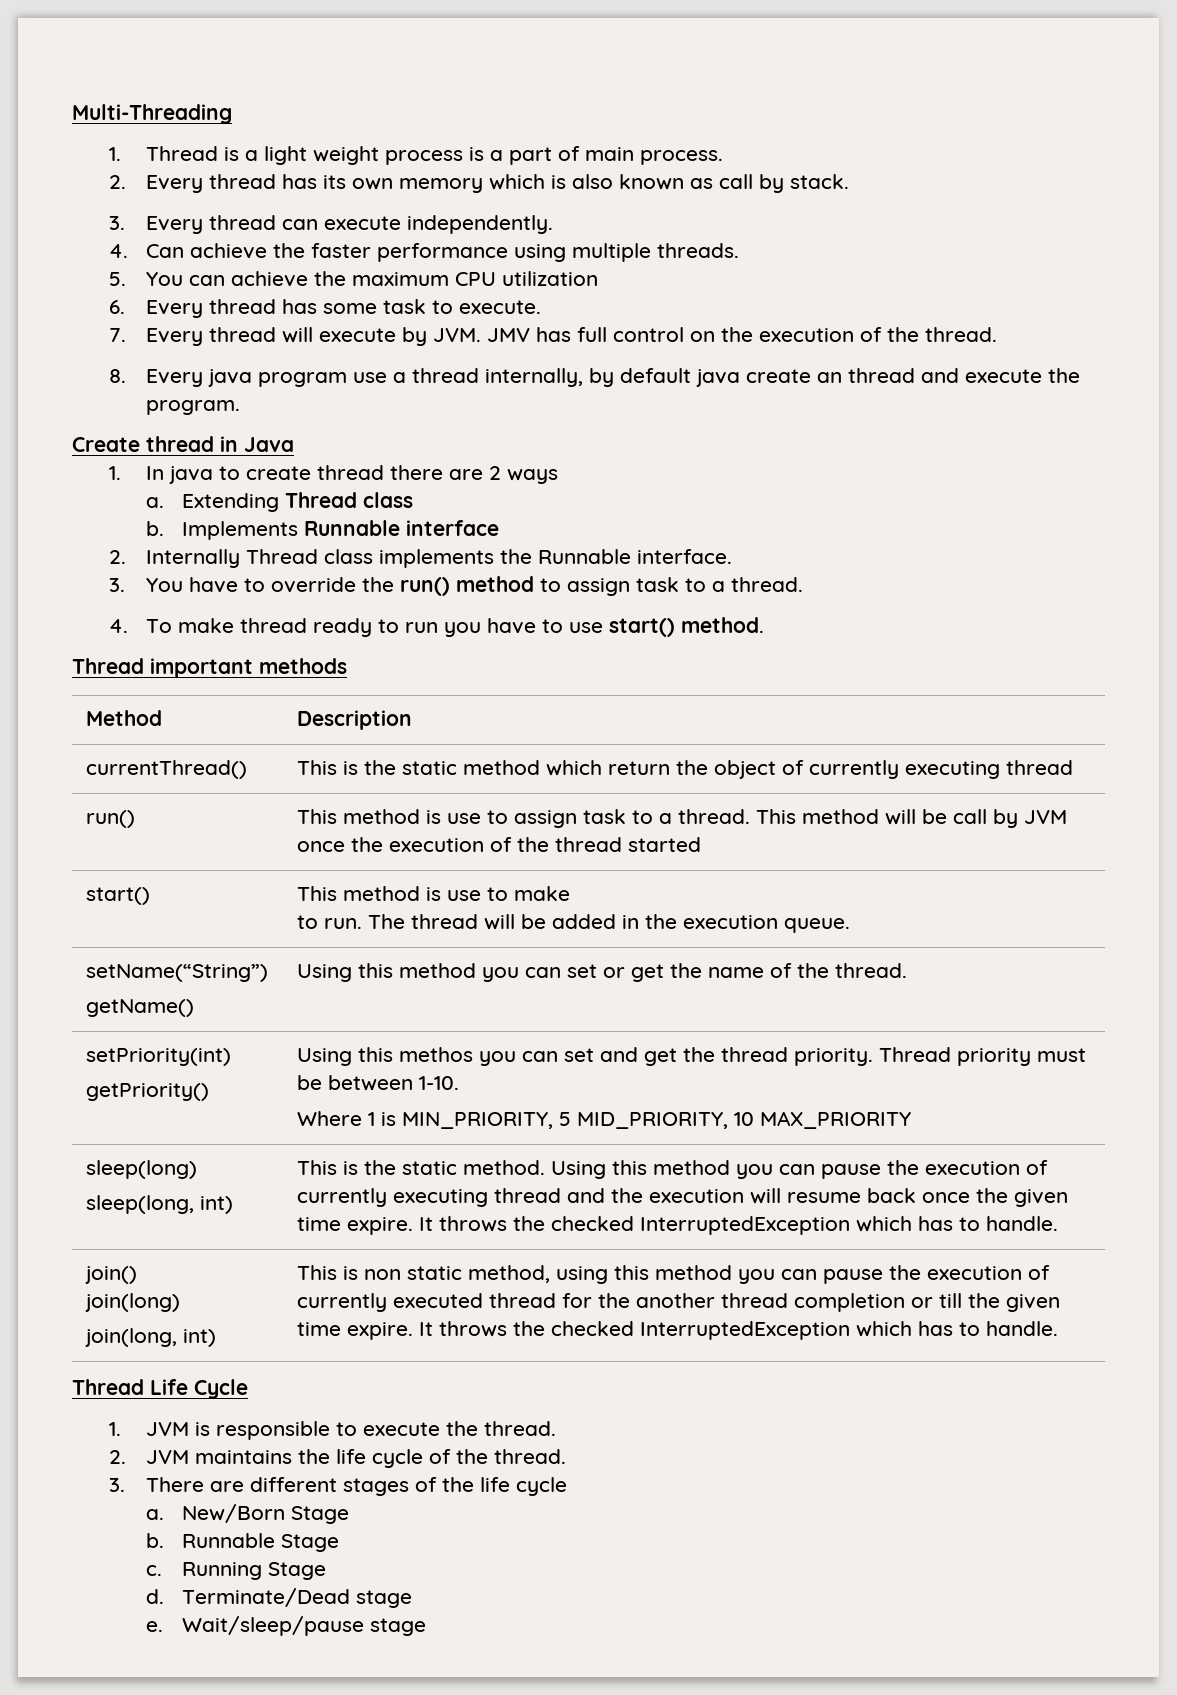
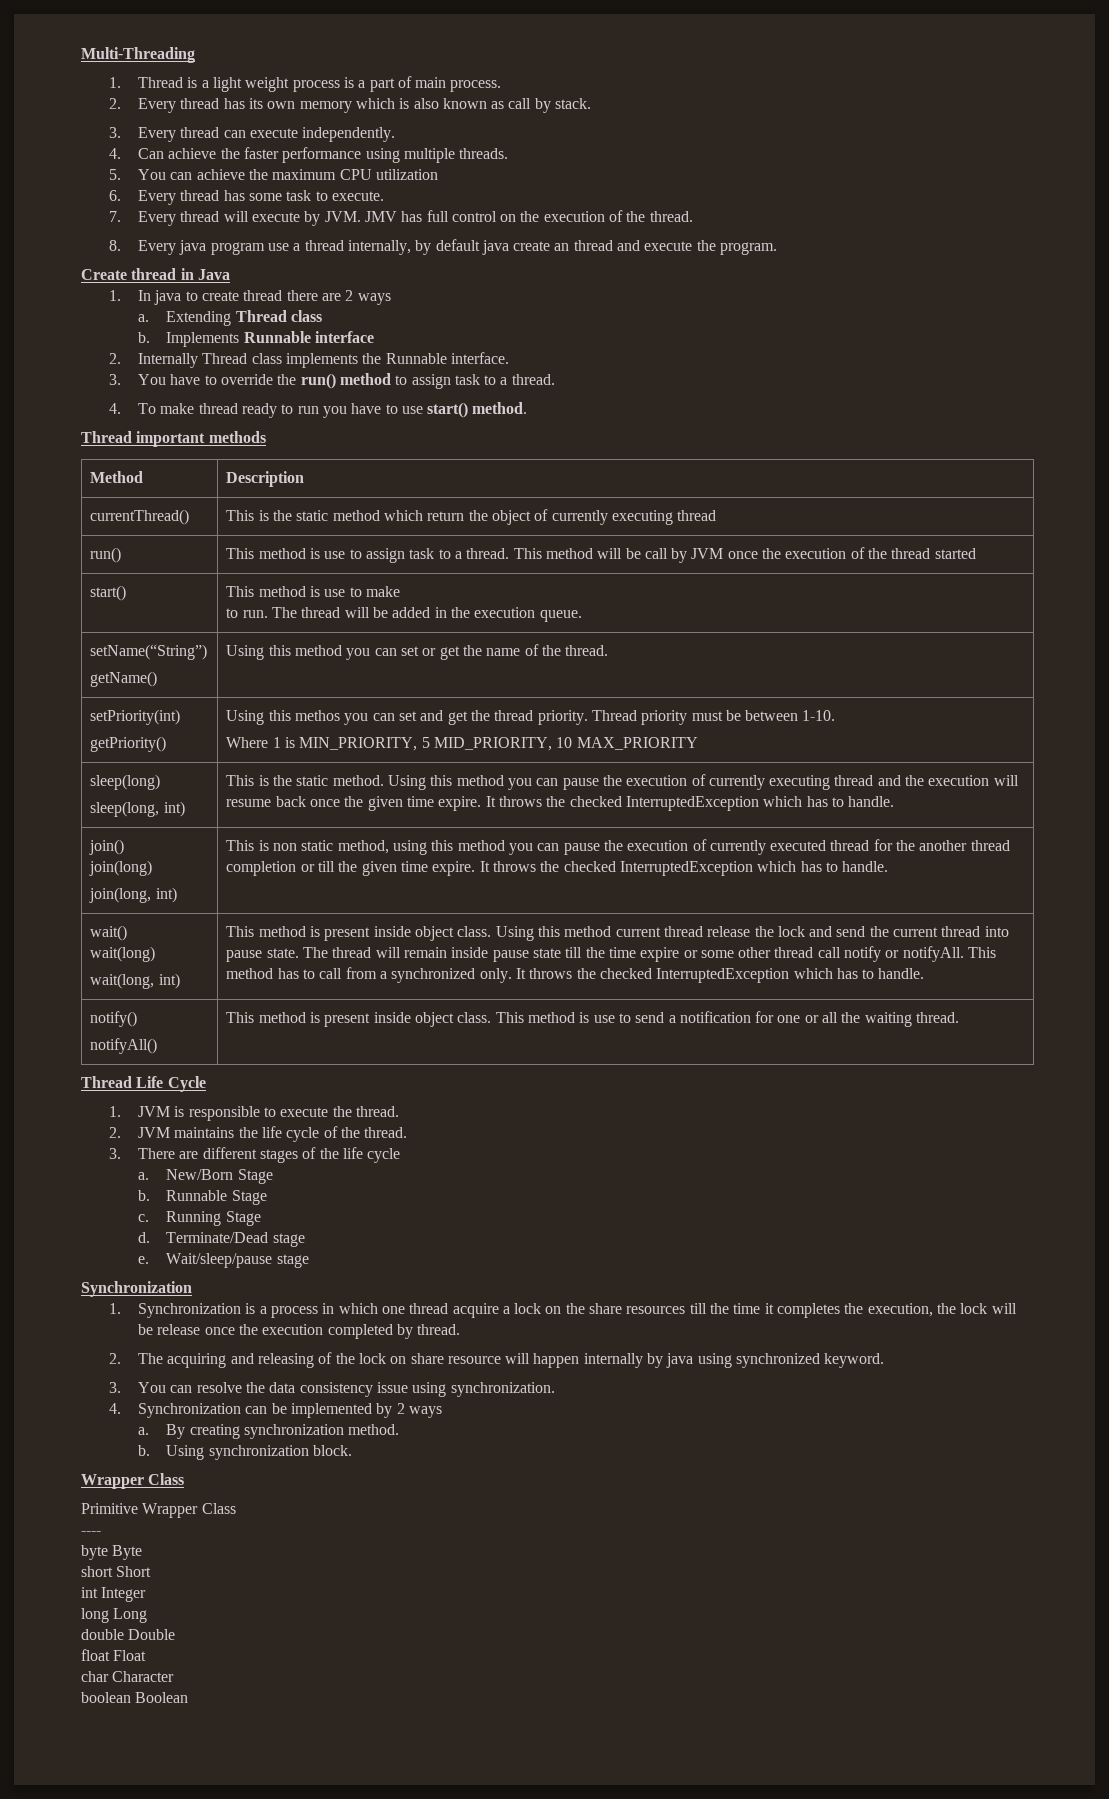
(1059, 1328) none -> [90,925,128,941] [90,946,156,962] [90,973,180,989] [226,926,1009,941] [226,946,997,962] [226,967,925,983] [90,1011,138,1027] [90,1038,158,1054] [226,1011,960,1027] // wait() // wait(long) // wait(long, int) | This method is present inside object class. Using this method current thread release the lock and send the current thread into pause state. The thread will remain inside pause state till the time expire or some other thread call notify or notifyAll. This method has to call from a synchronized only. It throws the checked InterruptedException which has to handle. // notify() // notifyAll() | This method is present inside object class. This method is use to send a notification for one or all the waiting thread.
(427, 1627) none -> [81,1281,192,1297] [109,1303,1017,1318] [137,1324,461,1339] [109,1352,885,1368] [109,1382,555,1397] [109,1403,442,1418] [137,1424,400,1439] [137,1445,353,1460] [81,1473,185,1489] [81,1503,236,1518] [81,1531,101,1535] [81,1545,143,1560] [81,1566,152,1577] [81,1587,147,1602] [81,1608,148,1623] [81,1629,176,1640] [81,1649,147,1661] [81,1671,175,1682] [81,1692,189,1703] // Synchronization // 1. Synchronization is a process in which one thread acquire a lock on the share resources till the time it completes the execution, the lock will be release once the execution completed by thread. // 2. The acquiring and releasing of the lock on share resource will happen internally by java using synchronized keyword. // 3. You can resolve the data consistency issue using synchronization. // 4. Synchronization can be implemented by 2 ways // a. By creating synchronization method. // b. Using synchronization block. // Wrapper Class // Primitive Wrapper Class // ---- // byte Byte // short Short // int Integer // long Long // double Double // float Float // char Character // boolean Boolean

